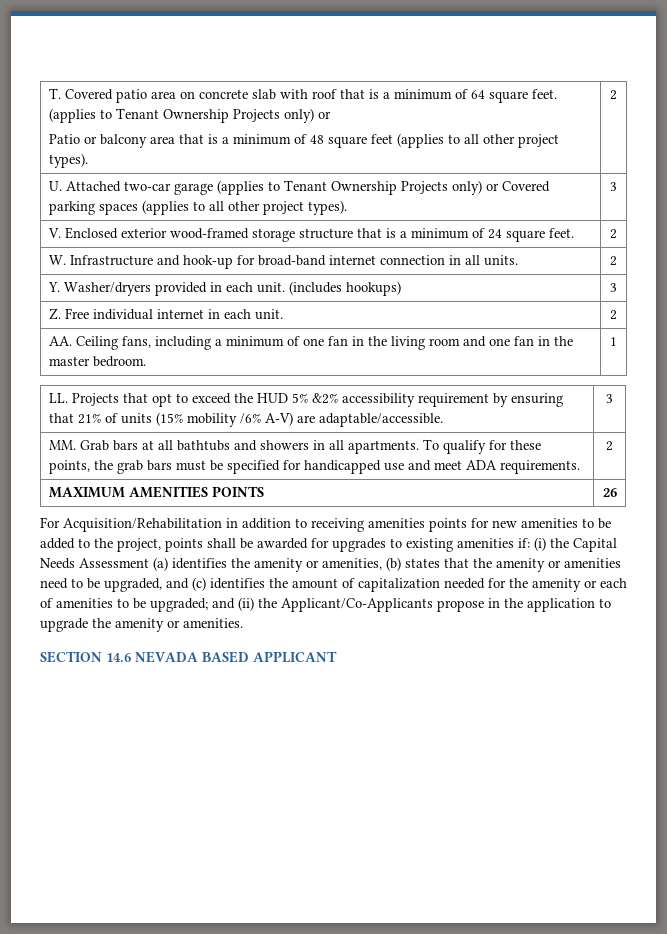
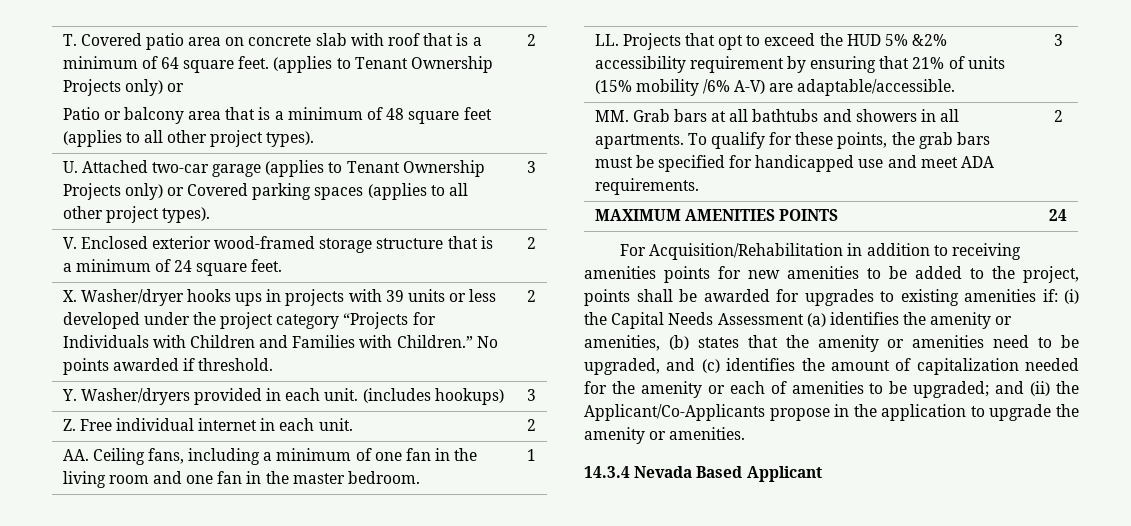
[48,255,518,269] W. Infrastructure and hook-up for broad-band internet connection in all units. -> [62,289,497,306] [62,312,436,329] [62,335,498,348] [62,358,274,375] X. Washer/dryer hooks ups in projects with 39 units or less developed under the project category “Projects for Individuals with Children and Families with Children.” No points awarded if threshold.
[602,488,617,497] 26 -> [1049,209,1067,221] 24
[40,651,337,663] SECTION 14.6 NEVADA BASED APPLICANT -> [584,466,822,482] 14.3.4 Nevada Based Applicant

